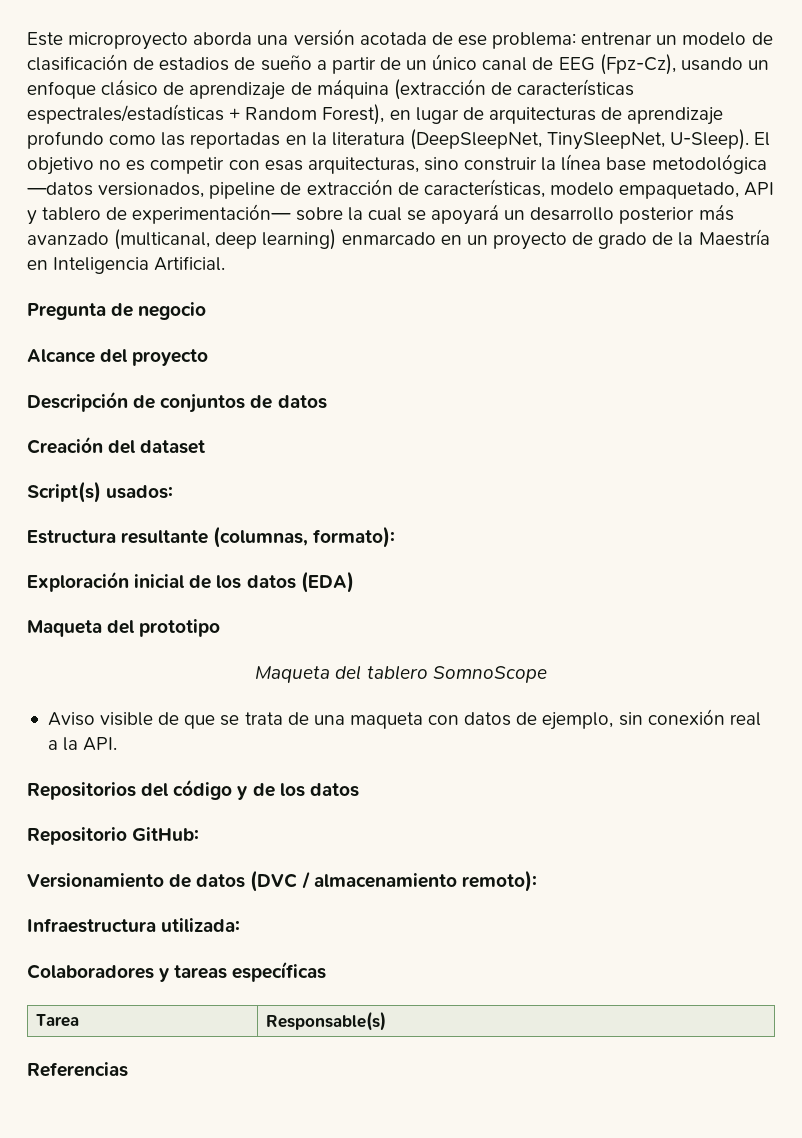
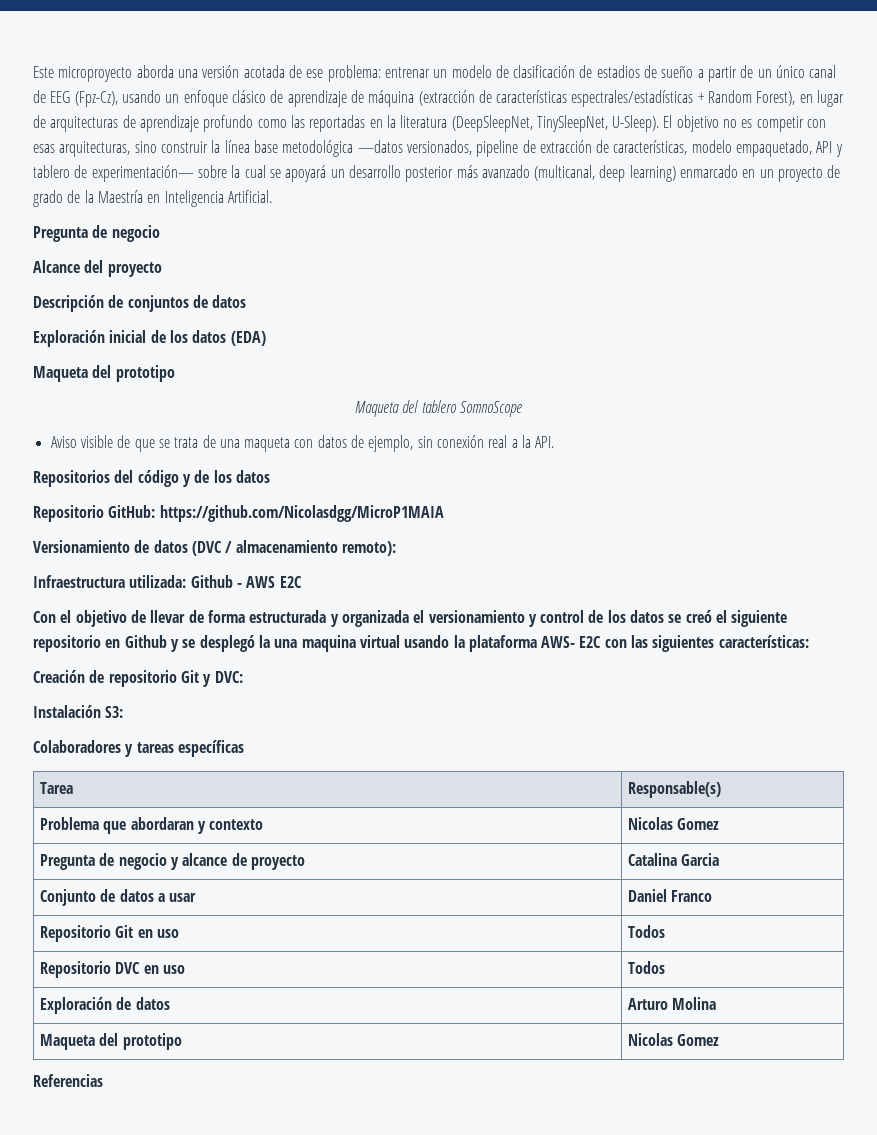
[27,436,206,454] [27,481,174,503] [27,526,396,548] // Creación del dataset // Script(s) usados: // Estructura resultante (columnas, formato): -> (247, 301) none
(200, 834) none -> [159,505,444,522] https://github.com/Nicolasdgg/MicroP1MAIA
(241, 925) none -> [190,575,302,588] [33,610,788,627] [33,635,809,652] [33,670,243,687] [33,705,124,718] Github - AWS E2C // Con el objetivo de llevar de forma estructurada y organizada el versionamiento y control de los datos se creó el siguiente repositorio en Github y se desplegó la una maquina virtual usando la plataforma AWS- E2C con las siguientes características: // Creación de repositorio Git y DVC: // Instalación S3:
(387, 1021) none -> [40,817,264,834] [628,817,720,830] [40,853,305,870] [628,853,720,866] [40,889,197,906] [628,889,713,902] [40,925,180,942] [628,925,666,938] [40,961,186,978] [628,961,666,974] [40,997,170,1014] [628,997,717,1010] [40,1033,182,1050] [628,1033,720,1046] // Problema que abordaran y contexto | Nicolas Gomez // Pregunta de negocio y alcance de proyecto | Catalina Garcia // Conjunto de datos a usar | Daniel Franco // Repositorio Git en uso | Todos // Repositorio DVC en uso | Todos // Exploración de datos | Arturo Molina // Maqueta del prototipo | Nicolas Gomez

